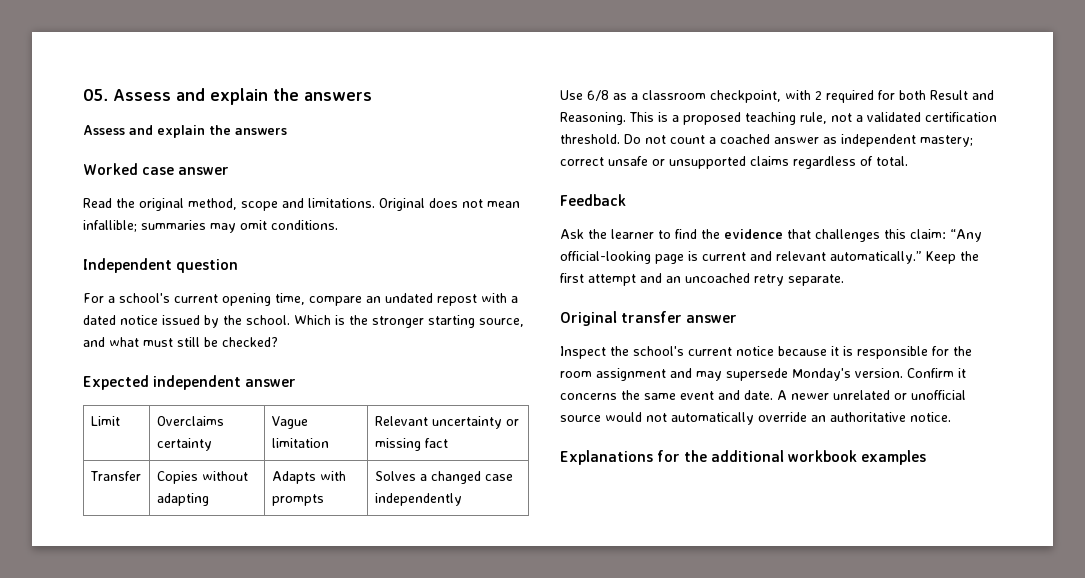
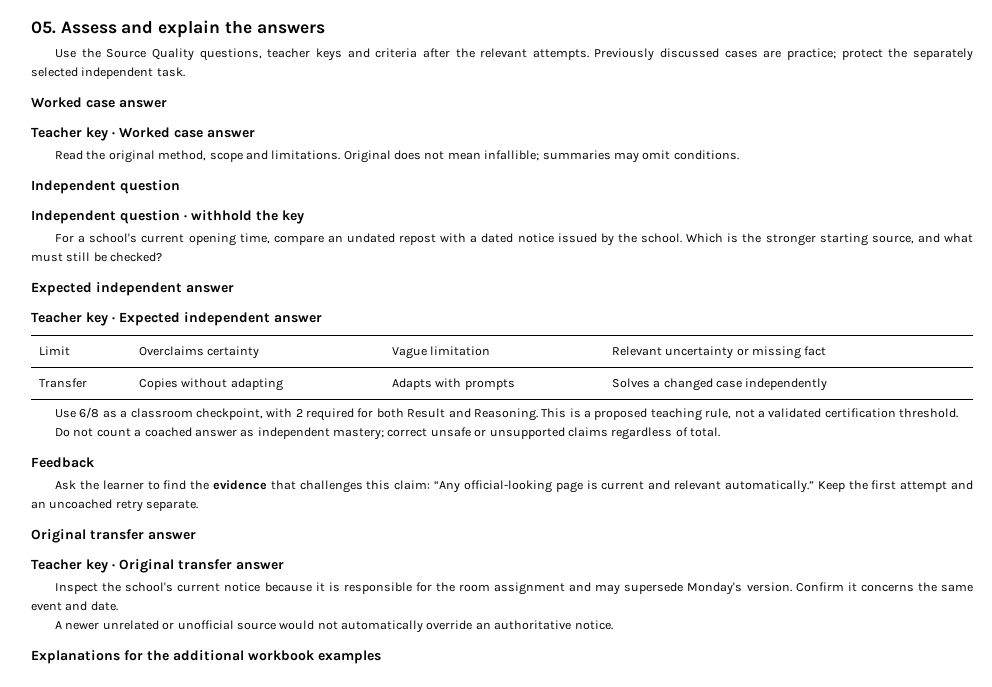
[83,125,287,138] Assess and explain the answers // -> [55,48,974,61] [31,67,185,79] [31,97,167,108] [31,127,115,141] Use the Source Quality questions, teacher keys and criteria after the relevant attempts. Previously discussed cases are practice; protect the separately selected independent task. // Worked case answer // Teacher key ·
(239, 266) none -> [31,210,304,224] // Independent question · withhold the key
(297, 383) none -> [31,312,322,326] // Teacher key · Expected independent answer
(620, 139) none -> (959, 413) //
(738, 319) none -> [31,559,284,573] // Teacher key · Original transfer answer
(773, 395) none -> (118, 606) //

